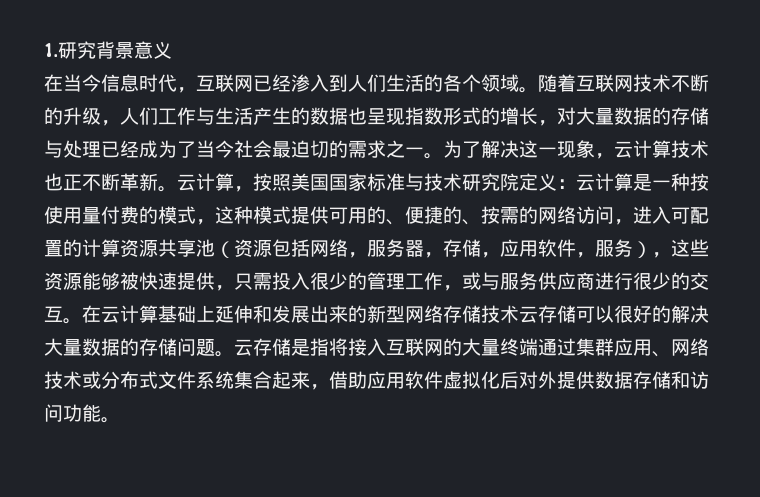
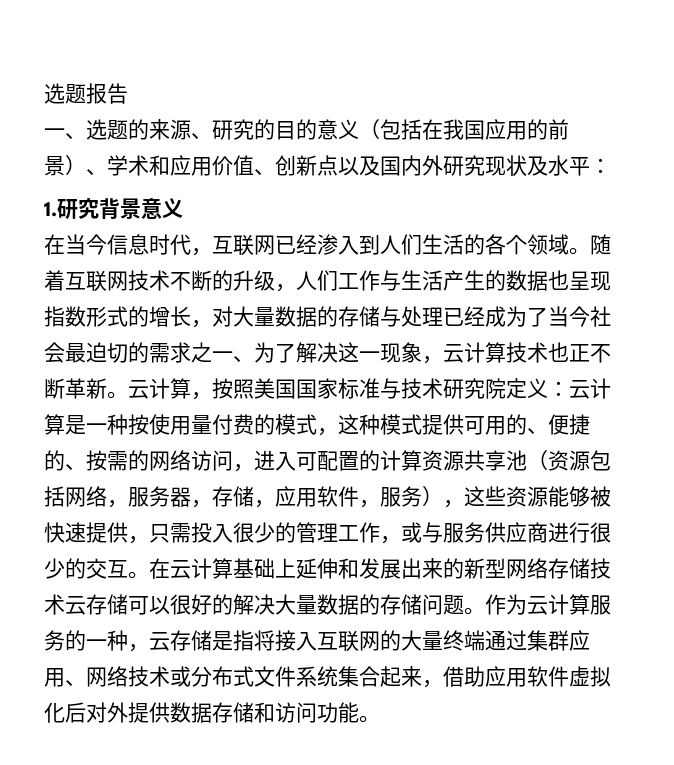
(44, 50) none -> [44,83,128,104] [44,119,569,140] [44,155,611,176] 选题报告 // 一、选题的来源、研究的目的意义（包括在我国应用的前景）、学术和应用价值、创新点以及国内外研究现状及水平： //
[424,153,443,159] 。 -> [233,356,254,362] 、
(234, 354) none -> [485,594,611,615] [44,630,149,652] 作为云计算服务的一种，

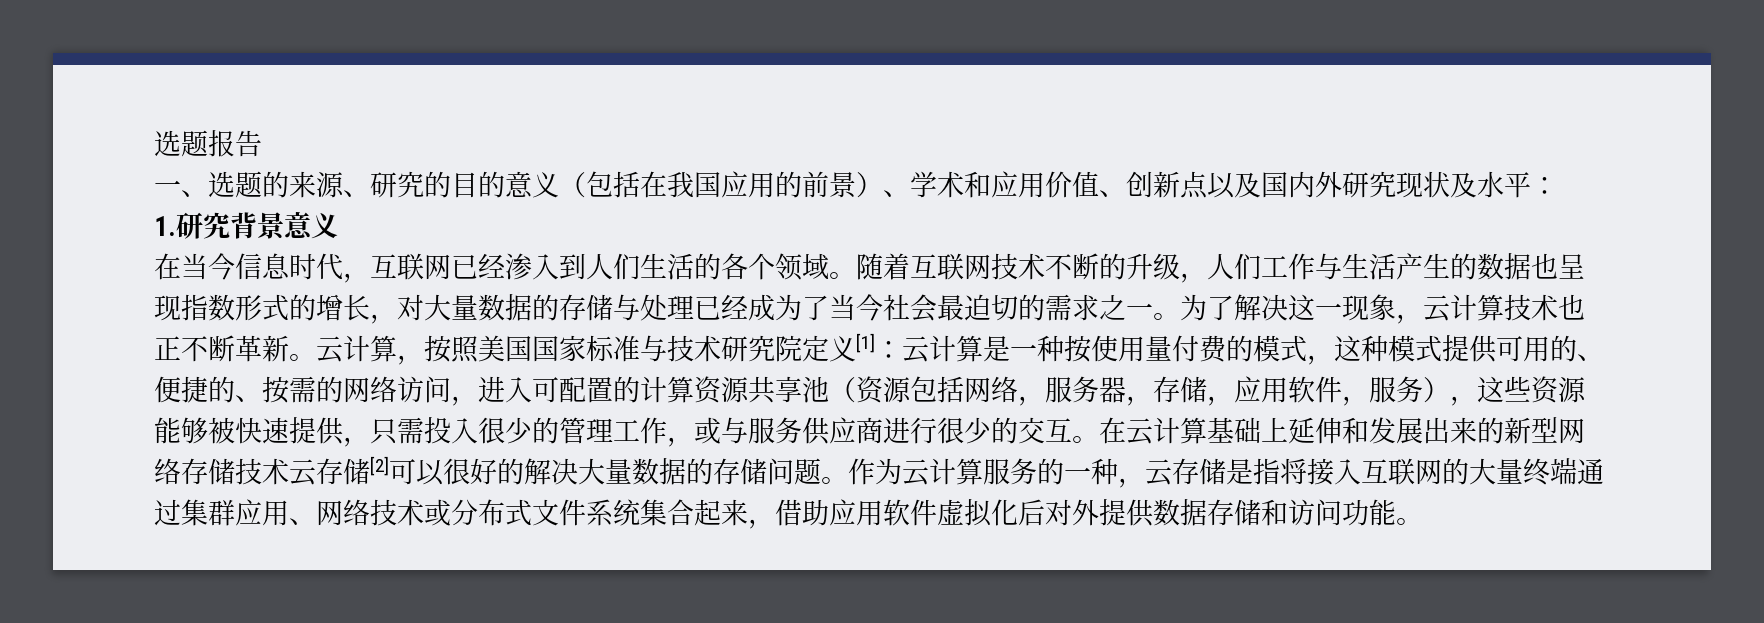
[233,356,254,362] 、 -> [1153,313,1180,320] 。
(548, 388) none -> [856,333,875,353] [1]
(128, 604) none -> [370,456,389,476] [2]

